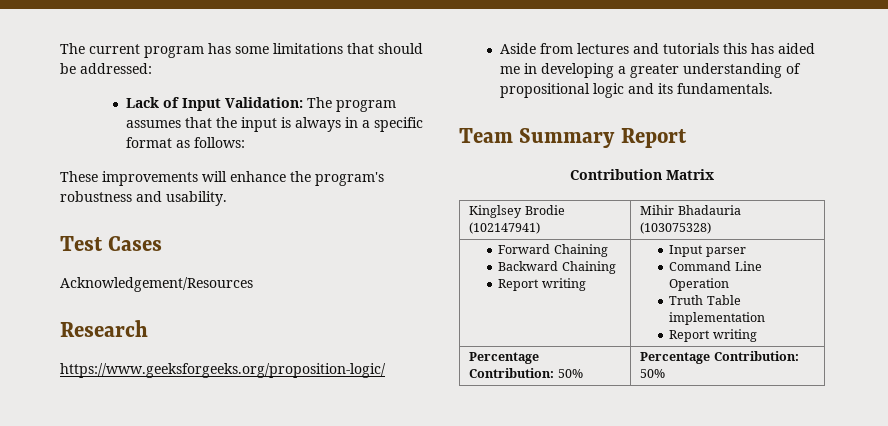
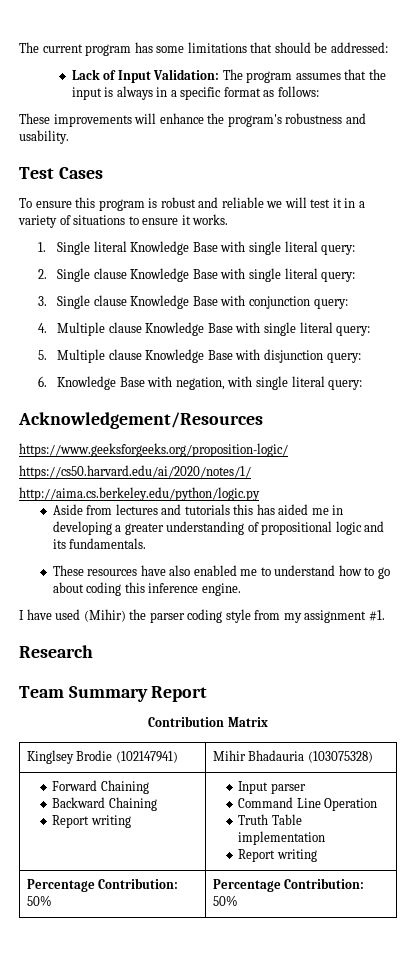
[60,277,253,292] [60,320,148,337] [60,363,386,378] Acknowledgement/Resources // Research // https://www.geeksforgeeks.org/proposition-logic/ -> [19,197,365,211] [18,214,229,228] [38,241,356,255] [38,268,356,282] [38,295,348,309] [38,322,371,336] [38,349,361,363] [38,376,363,390] [18,412,263,429] [19,443,288,457] [19,465,251,479] [19,487,260,501] To ensure this program is robust and reliable we will test it in a variety of situations to ensure it works. // 1. Single literal Knowledge Base with single literal query: // 2. Single clause Knowledge Base with single literal query: // 3. Single clause Knowledge Base with conjunction query: // 4. Multiple clause Knowledge Base with single literal query: // 5. Multiple clause Knowledge Base with disjunction query: // 6. Knowledge Base with negation, with single literal query: // Acknowledgement/Resources // https://www.geeksforgeeks.org/proposition-logic/ // https://cs50.harvard.edu/ai/2020/notes/1/ // http://aima.cs.berkeley.edu/python/logic.py
(773, 88) none -> [52,565,390,579] [52,582,241,596] [19,609,385,623] [19,645,93,658] // These resources have also enabled me to understand how to go about coding this inference engine. // I have used (Mihir) the parser coding style from my assignment #1. // Research

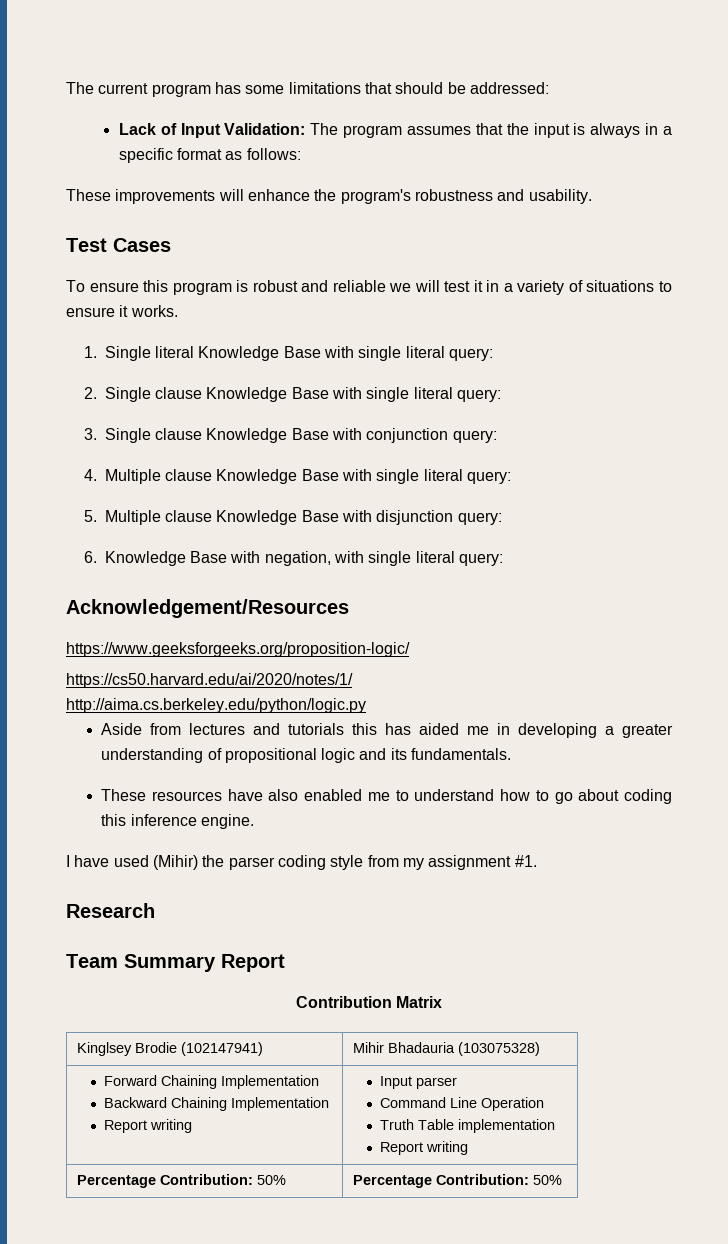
(149, 787) none -> [220,1075,319,1089] Implementation
(157, 804) none -> [230,1097,329,1111] Implementation

